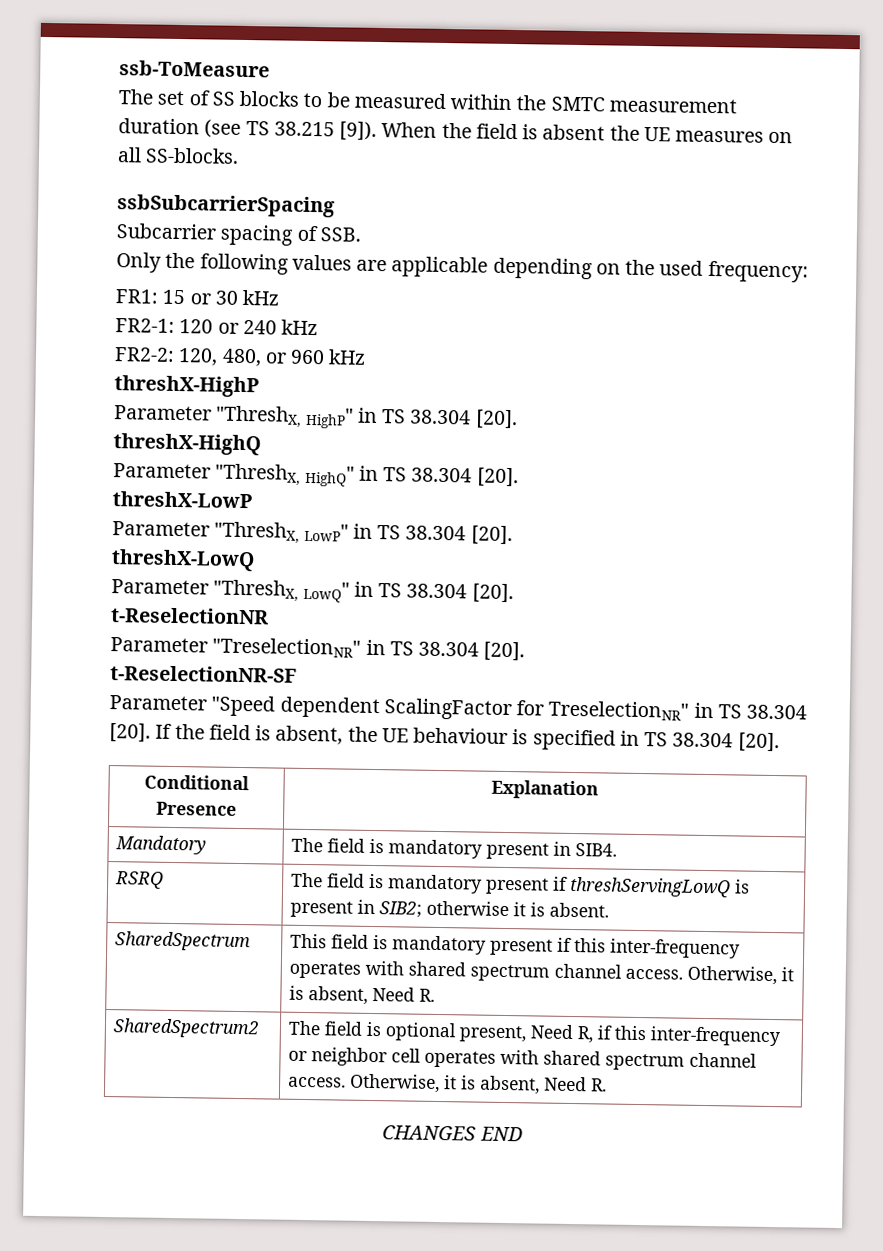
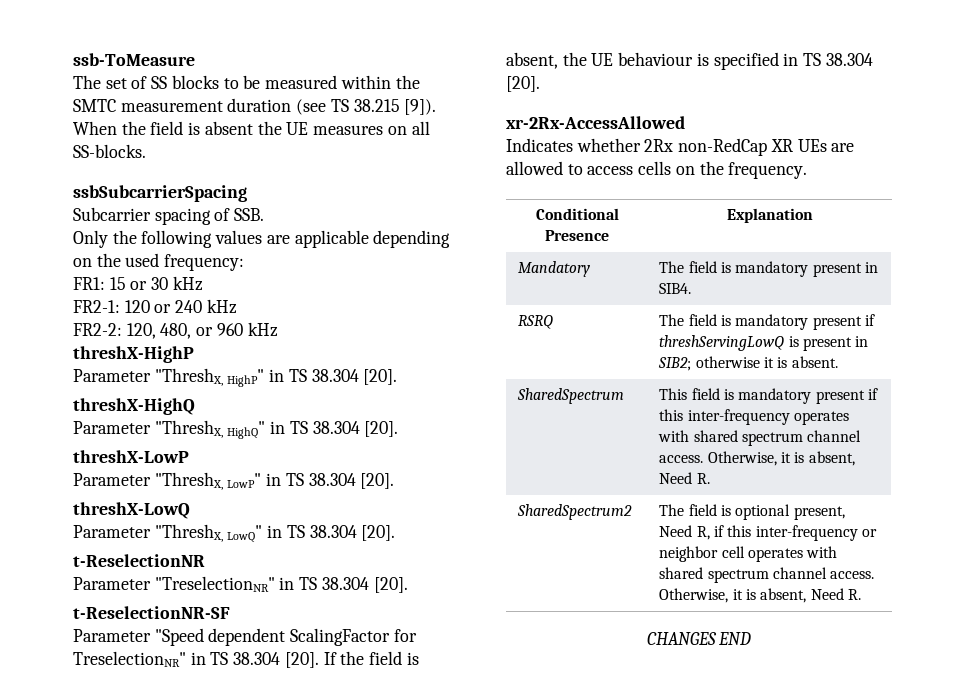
(780, 742) none -> [506,116,685,129] [506,138,855,156] [506,161,808,179] // xr-2Rx-AccessAllowed // Indicates whether 2Rx non-RedCap XR UEs are allowed to access cells on the frequency.

